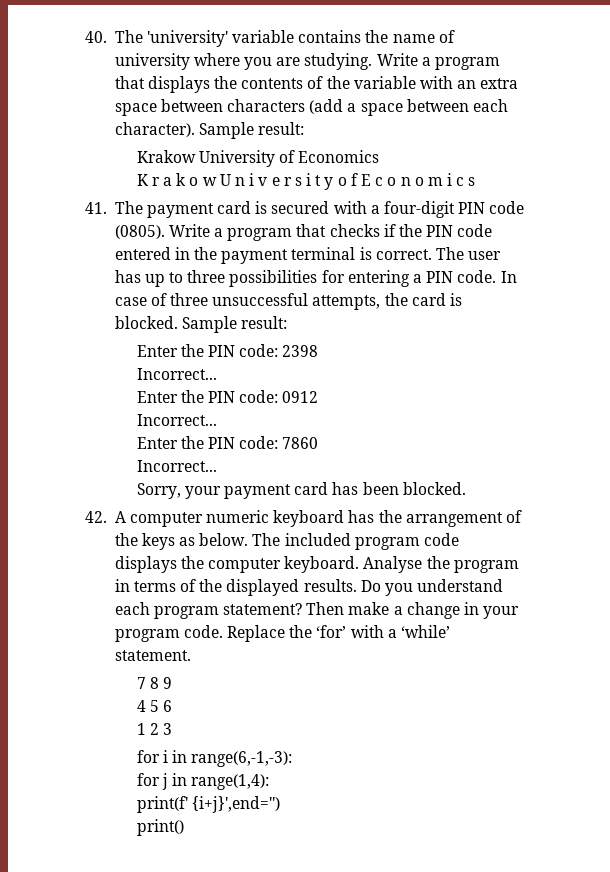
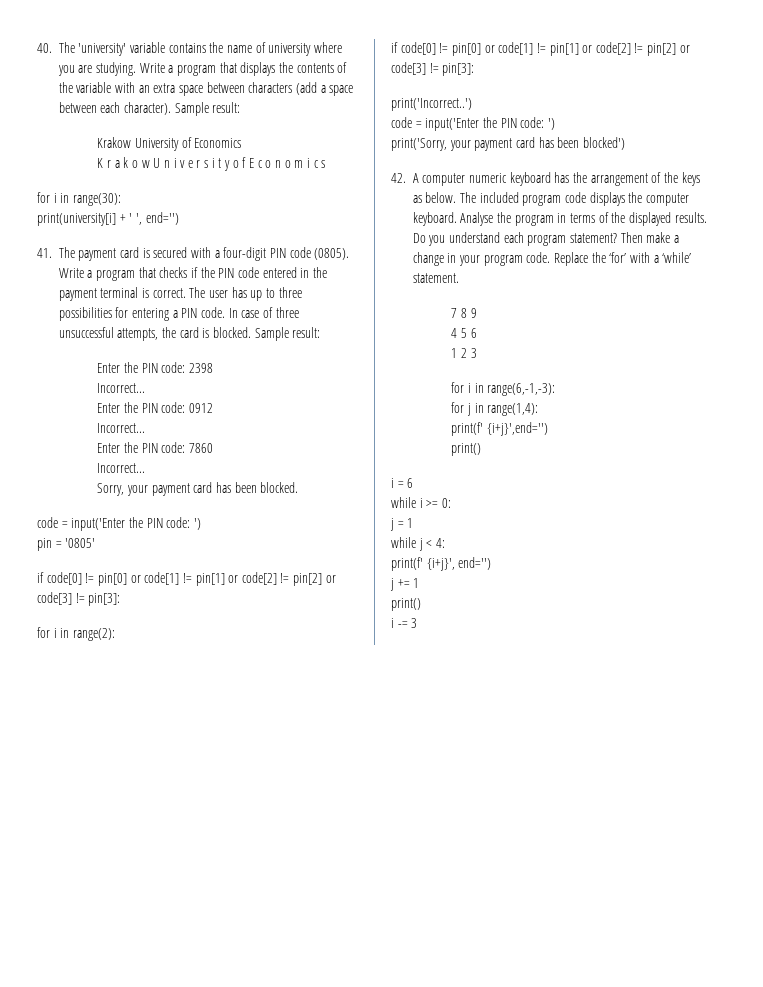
(476, 181) none -> [37,192,121,206] [37,212,179,226] // for i in range(30): // print(university[i] + ' ', end='')
(466, 488) none -> [37,517,201,531] [37,538,96,551] [37,572,336,586] [37,592,121,606] [37,627,115,641] [391,42,690,56] [391,62,475,76] [391,98,472,111] [391,117,555,131] [391,137,625,151] // code = input('Enter the PIN code: ') // pin = '0805' // if code[0] != pin[0] or code[1] != pin[1] or code[2] != pin[2] or code[3] != pin[3]: // for i in range(2): // if code[0] != pin[0] or code[1] != pin[1] or code[2] != pin[2] or code[3] != pin[3]: // print('Incorrect..') // code = input('Enter the PIN code: ') // print('Sorry, your payment card has been blocked')
(184, 827) none -> [391,478,414,488] [391,497,451,508] [390,518,414,531] [391,537,445,551] [391,557,492,571] [390,578,420,591] [391,598,421,611] [391,618,418,628] // i = 6 // while i >= 0: // j = 1 // while j < 4: // print(f' {i+j}', end='') // j += 1 // print() // i -= 3

